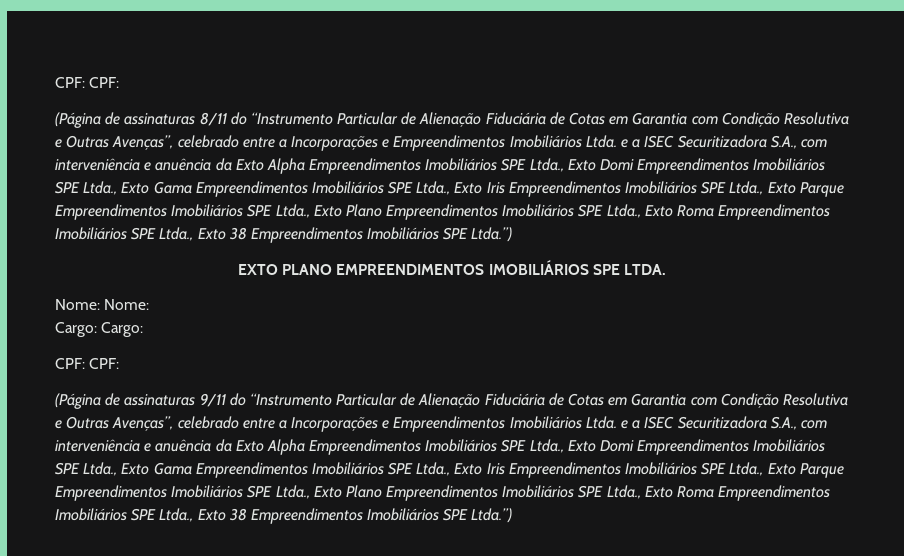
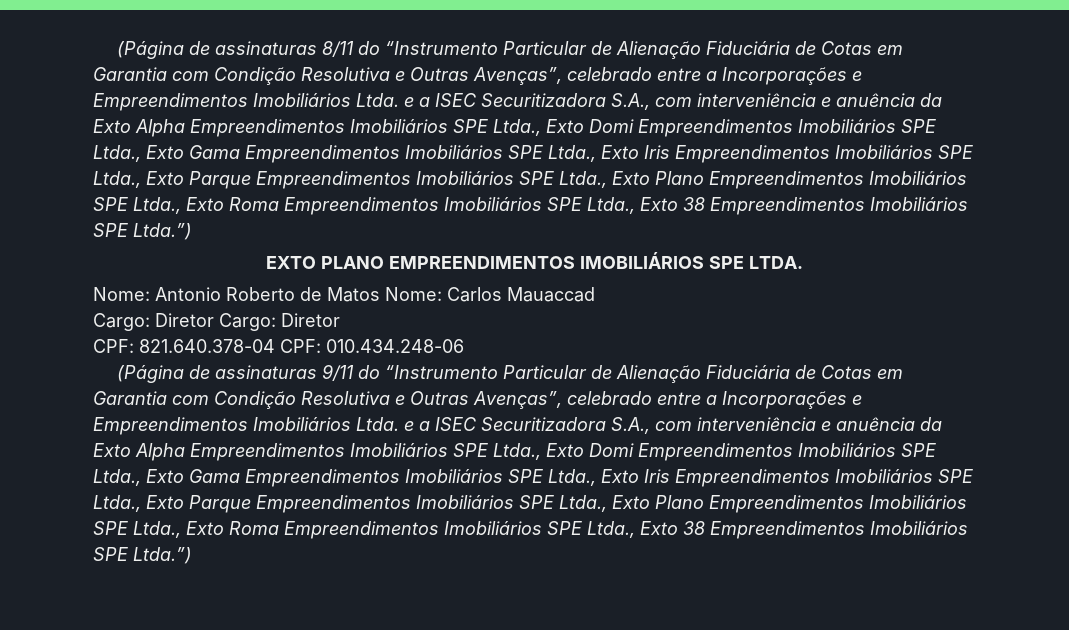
[55,77,120,88] CPF: CPF: // -> (116, 50) none
[104,299,150,310] [55,322,144,337] [55,358,120,369] Nome: // Cargo: Cargo: // CPF: CPF: -> [155,287,595,302] [93,313,340,331] [93,339,464,353] Antonio Roberto de Matos Nome: Carlos Mauaccad // Cargo: Diretor Cargo: Diretor // CPF: 821.640.378-04 CPF: 010.434.248-06

